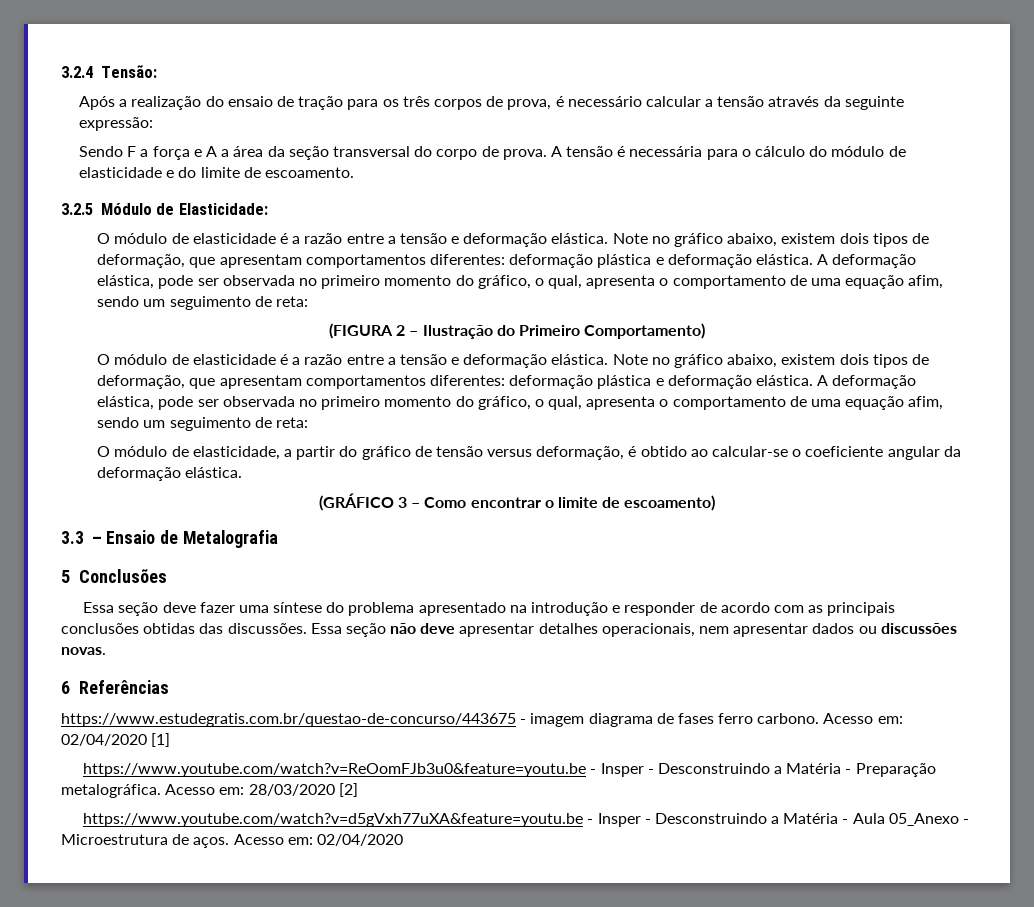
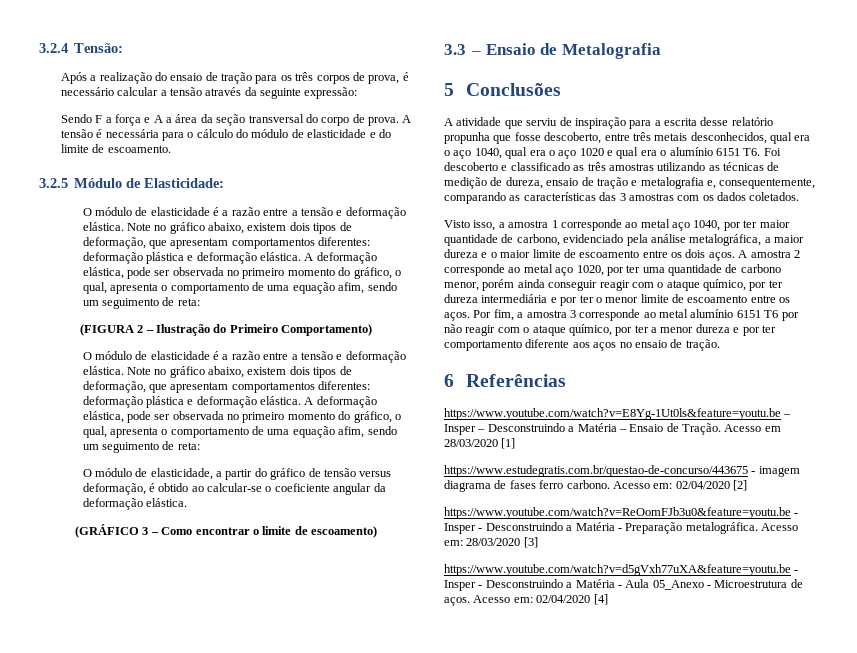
[83,602,896,616] [61,623,957,637] [61,647,106,655] [61,680,170,694] Essa seção deve fazer uma síntese do problema apresentado na introdução e responder de acordo com as principais conclusões obtidas das discussões. Essa seção não deve apresentar detalhes operacionais, nem apresentar dados ou discussões novas. // 6 Referências -> [444,117,773,129] [444,132,811,144] [444,147,781,159] [444,162,780,171] [444,177,816,189] [444,192,800,204] [444,219,790,231] [444,234,804,246] [444,249,800,261] [444,264,781,276] [444,279,783,291] [444,294,791,306] [444,309,799,321] [444,324,776,336] [444,339,720,351] [444,374,566,387] [444,408,792,420] [444,423,781,435] [444,438,516,449] A atividade que serviu de inspiração para a escrita desse relatório propunha que fosse descoberto, entre três metais desconhecidos, qual era o aço 1040, qual era o aço 1020 e qual era o alumínio 6151 T6. Foi descoberto e classificado as três amostras utilizando as técnicas de medição de dureza, ensaio de tração e metalografia e, consequentemente, comparando as características das 3 amostras com os dados coletados. // Visto isso, a amostra 1 corresponde ao metal aço 1040, por ter maior quantidade de carbono, evidenciado pela análise metalográfica, a maior dureza e o maior limite de escoamento entre os dois aços. A amostra 2 corresponde ao metal aço 1020, por ter uma quantidade de carbono menor, porém ainda conseguir reagir com o ataque químico, por ter dureza intermediária e por ter o menor limite de escoamento entre os aços. Por fim, a amostra 3 corresponde ao metal alumínio 6151 T6 por não reagir com o ataque químico, por ter a menor dureza e por ter comportamento diferente aos aços no ensaio de tração. // 6 Referências // https://www.youtube.com/watch?v=E8Yg-1Ut0ls&feature=youtu.be – Insper – Desconstruindo a Matéria – Ensaio de Tração. Acesso em 28/03/2020 [1]
[151,733,171,747] [1] -> [733,480,747,491] [2]
[338,783,358,797] [2] -> [523,537,538,548] [3]
(403, 840) none -> [593,594,608,605] [4]

